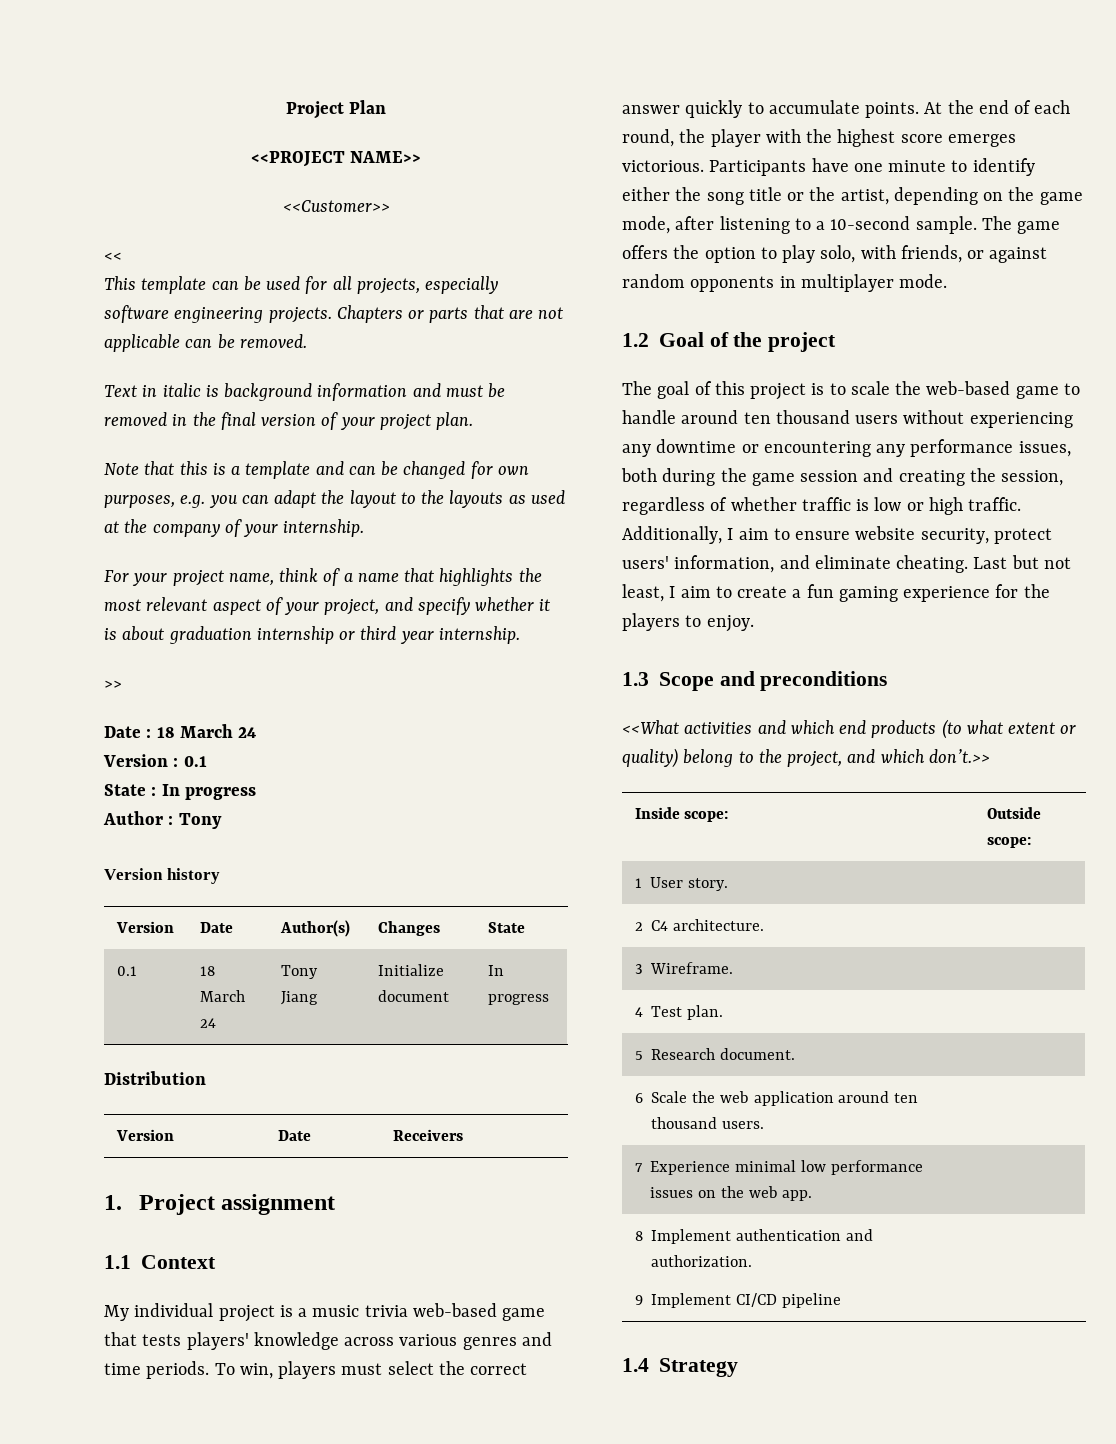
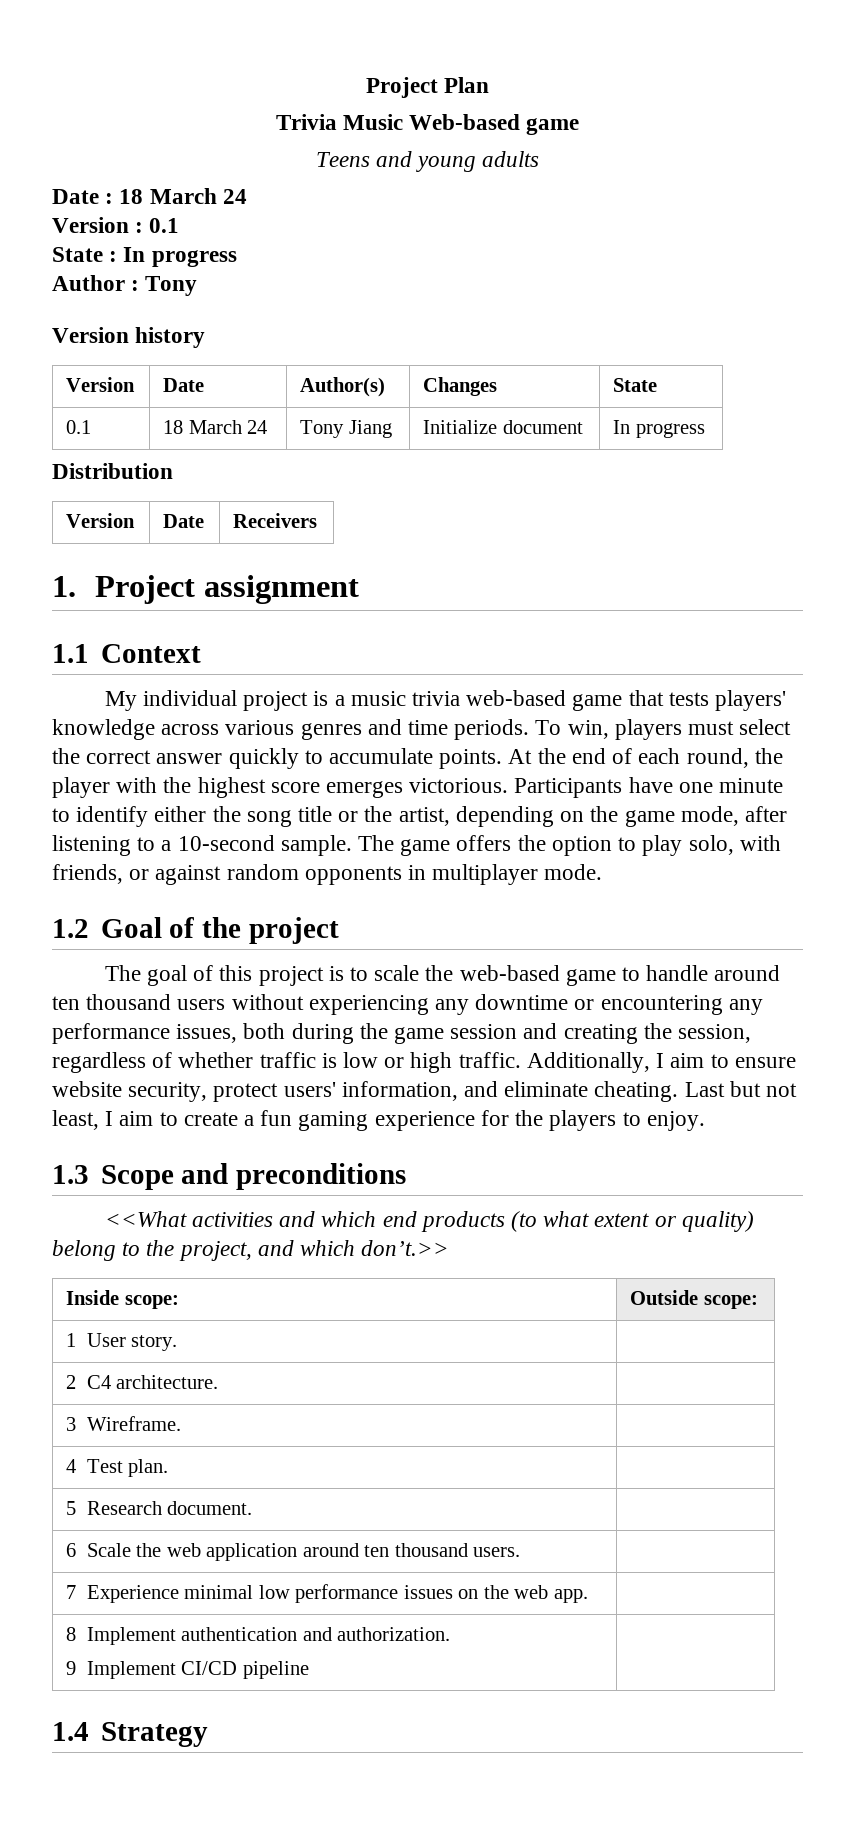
[250,151,422,167] [282,200,390,212] [104,252,122,261] [104,276,499,294] [104,305,564,323] [104,334,307,352] [104,383,506,401] [104,412,474,430] [104,461,529,479] [104,490,565,508] [104,519,365,537] [104,568,542,586] [104,597,551,615] [104,626,520,644] [104,680,122,689] <<PROJECT NAME>> // <<Customer>> // << // This template can be used for all projects, especially software engineering projects. Chapters or parts that are not applicable can be removed. // Text in italic is background information and must be removed in the final version of your project plan. // Note that this is a template and can be changed for own purposes, e.g. you can adapt the layout to the layouts as used at the company of your internship. // For your project name, think of a name that highlights the most relevant aspect of your project, and specify whether it is about graduation internship or third year internship. // >> -> [275,114,580,135] [315,151,540,172] Trivia Music Web-based game // Teens and young adults

